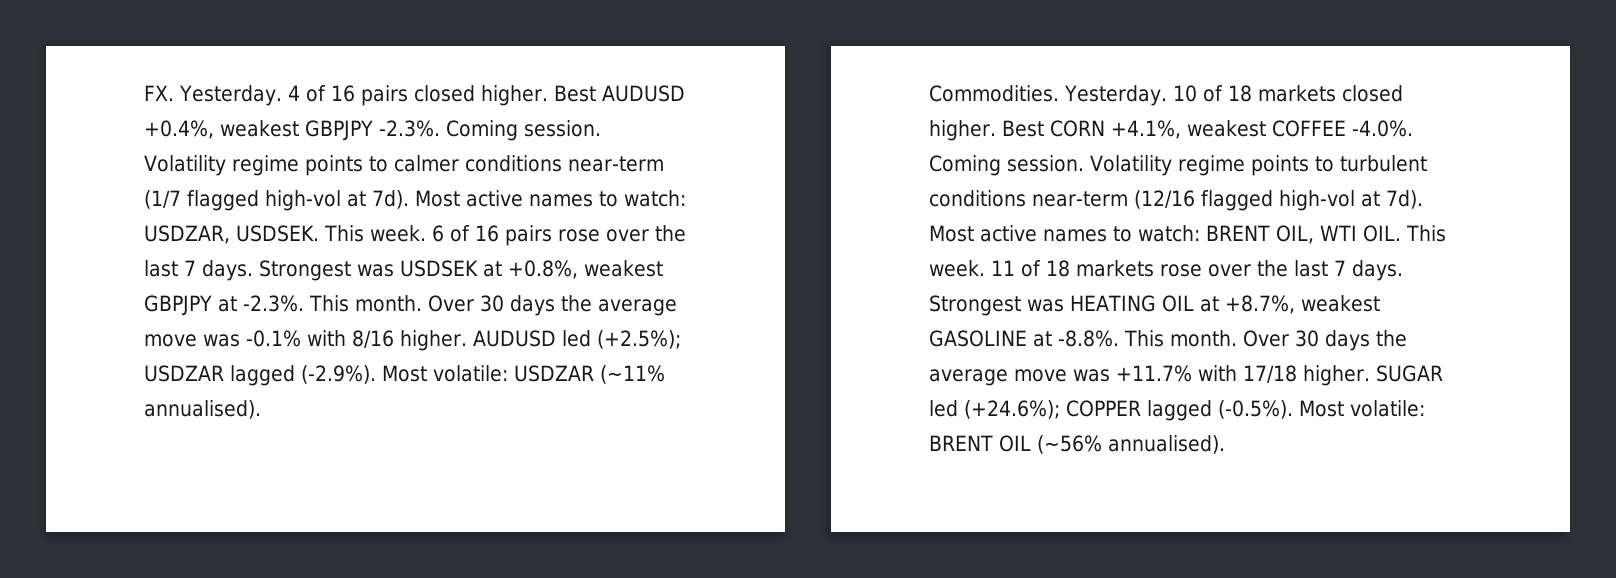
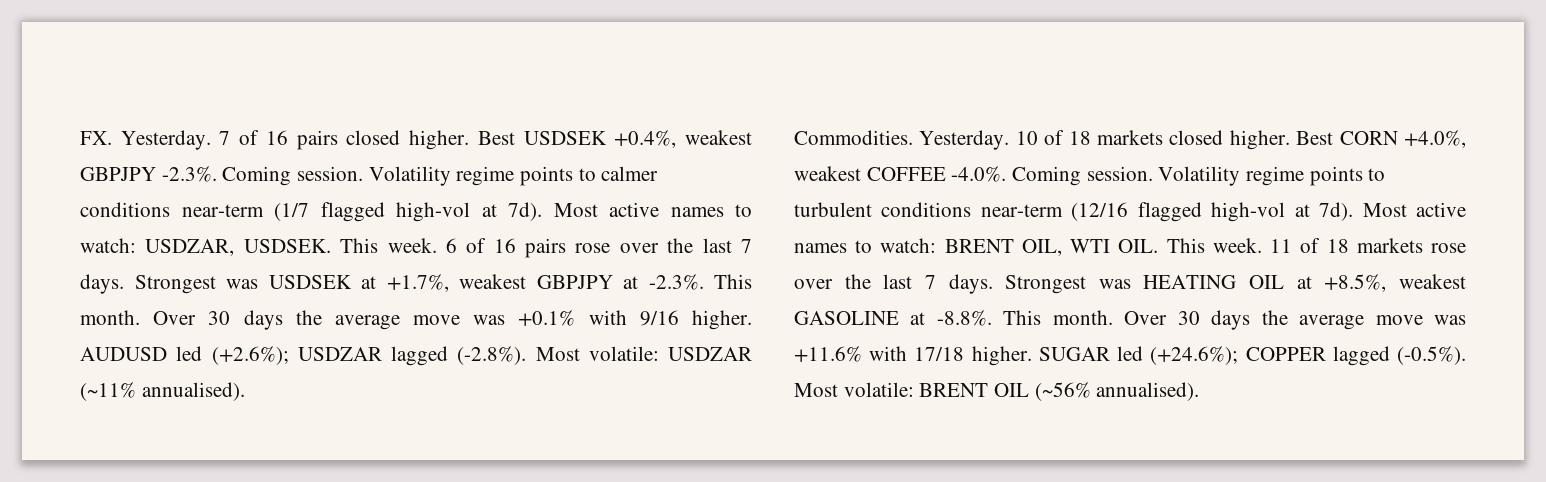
[287,85,300,101] 4 -> [219,131,231,145] 7
[601,85,685,102] AUDUSD -> [523,131,607,145] USDSEK
[508,260,578,279] +0.8%, -> [386,274,449,292] +1.7%,
[246,330,394,348] -0.1% with 8/16 -> [518,310,679,326] +0.1% with 9/16
[596,330,681,349] (+2.5%); -> [211,346,289,365] (+2.6%);
[301,365,376,384] (-2.9%). -> [457,346,527,365] (-2.8%).
[1110,120,1181,139] +4.1%, -> [1403,130,1466,148] +4.0%,
[1224,295,1295,314] +8.7%, -> [1324,274,1387,292] +8.5%,
[1116,365,1192,382] +11.7% -> [794,346,862,362] +11.6%

